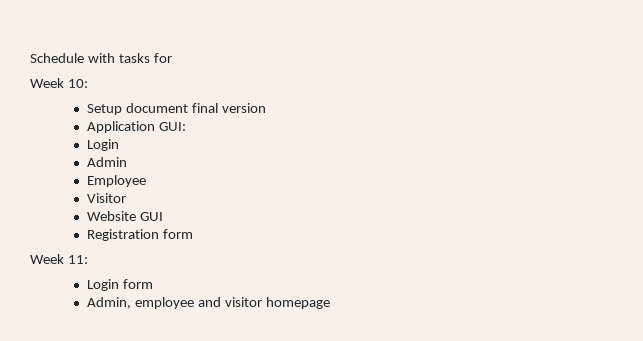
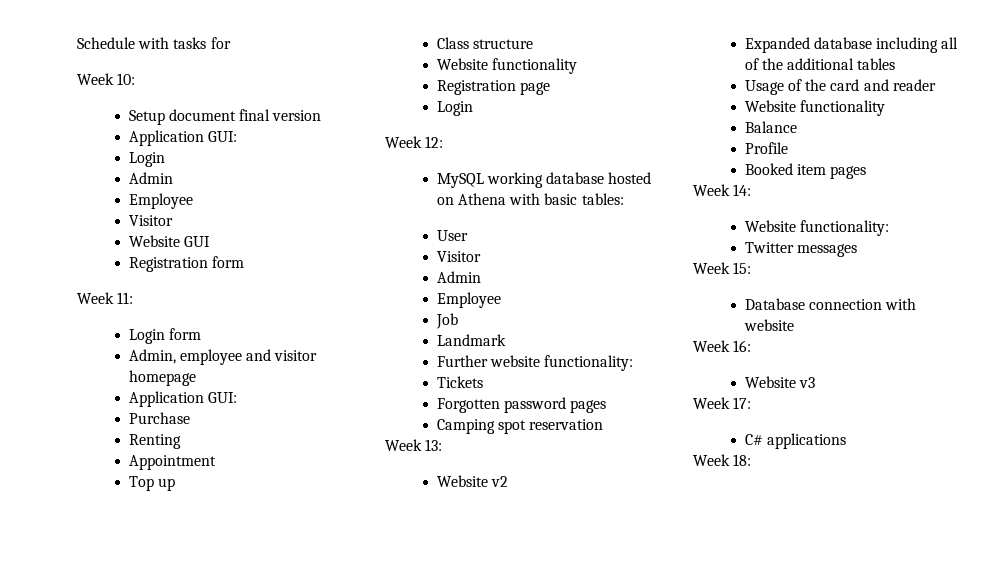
(330, 303) none -> [128,391,238,407] [128,412,190,424] [128,434,181,449] [128,455,216,470] [128,476,176,491] [436,37,534,49] [436,58,578,74] [436,80,551,95] [436,101,473,116] [385,136,444,148] [436,172,652,188] [436,193,624,205] [436,230,468,241] [436,251,481,262] [436,271,481,283] [436,292,501,308] [435,313,458,329] [436,334,506,346] [436,355,634,371] [436,376,483,388] [436,397,607,413] [436,419,604,434] [385,439,443,451] [436,475,509,487] [744,37,959,53] [744,58,896,70] [744,79,936,95] [744,100,886,116] [744,121,797,133] [744,142,788,154] [744,163,867,179] [693,184,752,196] [744,220,890,236] [744,242,858,257] [693,262,752,274] [744,298,917,310] [743,319,794,331] [693,340,752,352] [744,376,816,388] [693,397,752,409] [744,433,847,449] [693,454,752,466] // Application GUI: // Purchase // Renting // Appointment // Top up // Class structure // Website functionality // Registration page // Login // Week 12: // MySQL working database hosted on Athena with basic tables: // User // Visitor // Admin // Employee // Job // Landmark // Further website functionality: // Tickets // Forgotten password pages // Camping spot reservation // Week 13: // Website v2 // Expanded database including all of the additional tables // Usage of the card and reader // Website functionality // Balance // Profile // Booked item pages // Week 14: // Website functionality: // Twitter messages // Week 15: // Database connection with website // Week 16: // Website v3 // Week 17: // C# applications // Week 18:

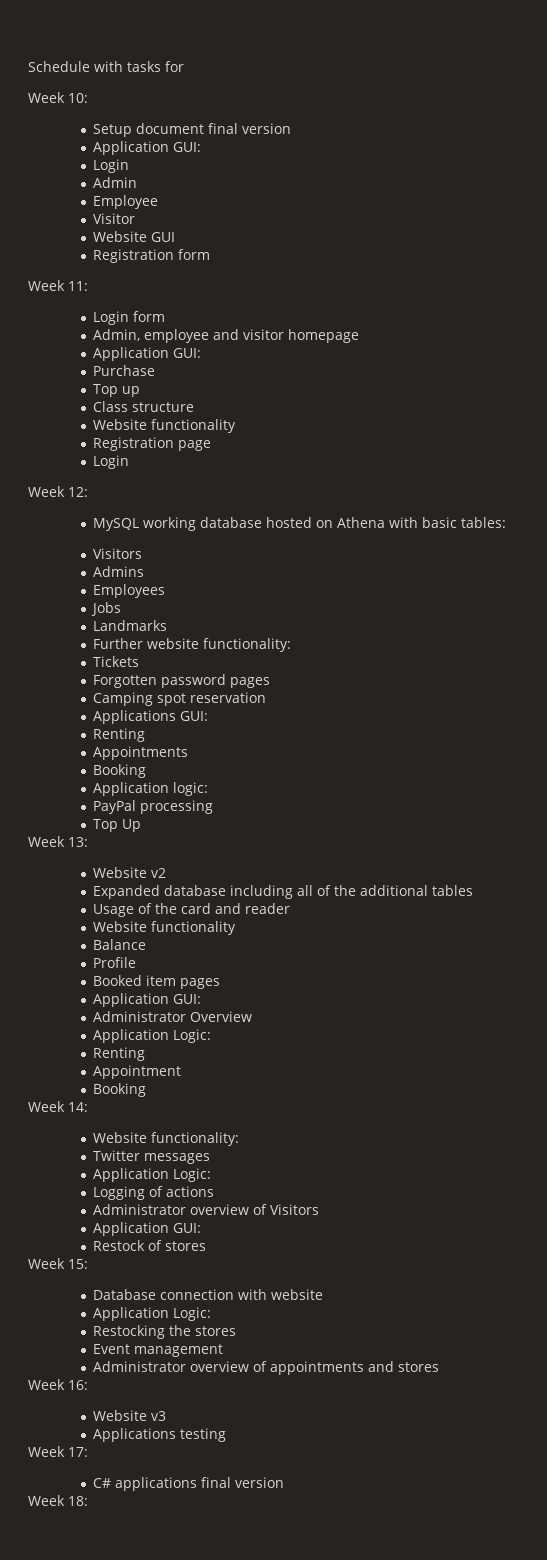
[128,434,181,449] [128,455,216,470] // Renting // Appointment -> (156, 370) none
[436,230,468,241] [436,251,481,262] [436,271,481,283] [436,292,501,308] [435,313,458,329] [436,334,506,346] User // Visitor // Admin // Employee // Job // Landmark -> [93,548,143,559] [93,566,145,577] [93,584,166,598] [91,602,122,616] [93,620,168,631] Visitors // Admins // Employees // Jobs // Landmarks
(604, 424) none -> [93,710,209,724] [93,728,146,742] [93,746,189,760] [93,764,147,778] [93,782,209,796] [93,800,214,814] [93,819,142,832] // Applications GUI: // Renting // Appointments // Booking // Application logic: // PayPal processing // Top Up
(867, 172) none -> [93,993,202,1007] [93,1011,253,1022] [93,1029,212,1043] [93,1047,146,1061] [93,1065,182,1079] [93,1083,147,1097] // Application GUI: // Administrator Overview // Application Logic: // Renting // Appointment // Booking
(858, 250) none -> [93,1168,212,1182] [93,1186,215,1200] [93,1204,320,1215] [93,1222,202,1236] [93,1240,207,1251] // Application Logic: // Logging of actions // Administrator overview of Visitors // Application GUI: // Restock of stores
(794, 325) none -> [93,1307,212,1321] [93,1325,237,1339] [93,1344,224,1357] [93,1361,440,1375] // Application Logic: // Restocking the stores // Event management // Administrator overview of appointments and stores
(816, 382) none -> [93,1428,227,1442] // Applications testing
(847, 441) none -> [201,1477,285,1488] final version

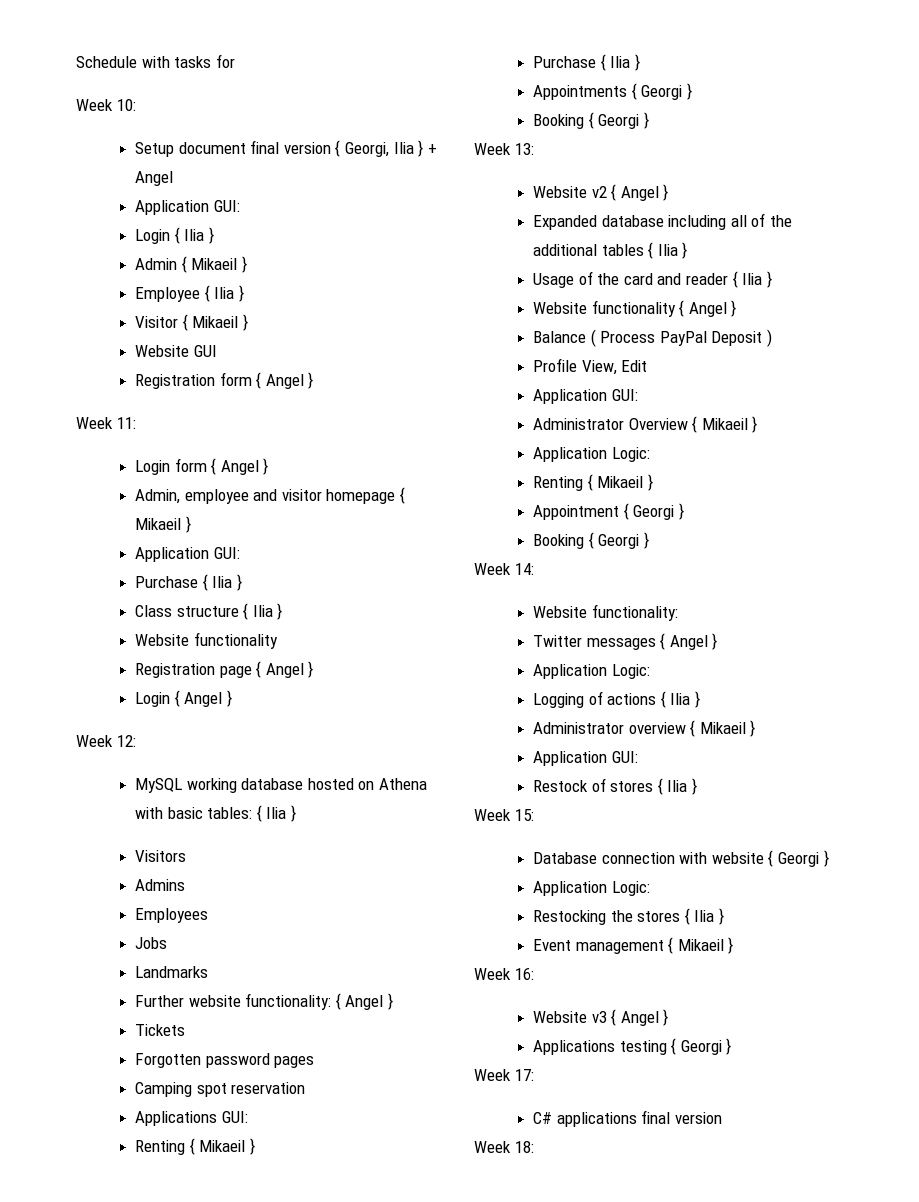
[93,141,202,155] [93,159,130,173] [93,177,138,188] [93,195,159,209] [93,213,136,224] // Application GUI: // Login // Admin // Employee // Visitor -> [335,140,437,157] [135,171,174,186] [135,200,240,215] [135,227,214,244] [135,256,247,273] [135,285,244,302] [135,314,248,331] { Georgi, Ilia } + Angel // Application GUI: // Login { Ilia } // Admin { Mikaeil } // Employee { Ilia } // Visitor { Mikaeil }
(211, 254) none -> [256,372,314,389] { Angel }
(166, 316) none -> [211,458,269,475] { Angel }
(360, 336) none -> [399,487,405,504] [135,516,191,533] { Mikaeil }
[93,384,141,397] // Top up -> [202,574,242,591] { Ilia }
(195, 407) none -> [243,603,283,620] { Ilia }
[93,455,130,469] // Login -> [256,661,314,678] [135,690,232,707] { Angel } // Login { Angel }
(507, 522) none -> [256,805,296,822] { Ilia }
(292, 645) none -> [335,993,393,1010] { Angel }
[93,746,189,760] [93,764,147,778] [93,782,209,796] [93,800,214,814] [93,819,142,832] // Appointments // Booking // Application logic: // PayPal processing // Top Up -> [189,1138,255,1155] [533,54,640,71] [533,83,692,100] [533,112,649,129] { Mikaeil } // Purchase { Ilia } // Appointments { Georgi } // Booking { Georgi }
(167, 873) none -> [611,184,669,201] { Angel }
(474, 890) none -> [648,242,688,259] { Ilia }
[93,921,237,935] [93,939,147,950] [93,957,137,968] [93,975,221,989] // Website functionality // Balance // Profile // Booked item pages -> [732,271,772,288] [533,300,737,317] [533,329,772,347] [533,358,648,375] { Ilia } // Website functionality { Angel } // Balance ( Process PayPal Deposit ) // Profile View, Edit
(253, 1016) none -> [692,416,758,433] { Mikaeil }
[93,1065,182,1079] [93,1083,147,1097] // Appointment // Booking -> [587,474,653,491] [533,503,684,520] [533,532,649,549] { Mikaeil } // Appointment { Georgi } // Booking { Georgi }
(211, 1158) none -> [660,633,718,650] { Angel }
[93,1204,320,1215] // Administrator overview of Visitors -> [660,691,700,708] [533,720,756,737] { Ilia } // Administrator overview { Mikaeil }
(207, 1246) none -> [657,778,697,795] { Ilia }
(324, 1294) none -> [768,850,829,867] { Georgi }
(237, 1331) none -> [684,908,724,925] { Ilia }
[93,1361,440,1375] // Administrator overview of appointments and stores -> [668,937,734,954] { Mikaeil }
(167, 1416) none -> [611,1009,669,1026] { Angel }
(227, 1435) none -> [671,1038,732,1055] { Georgi }

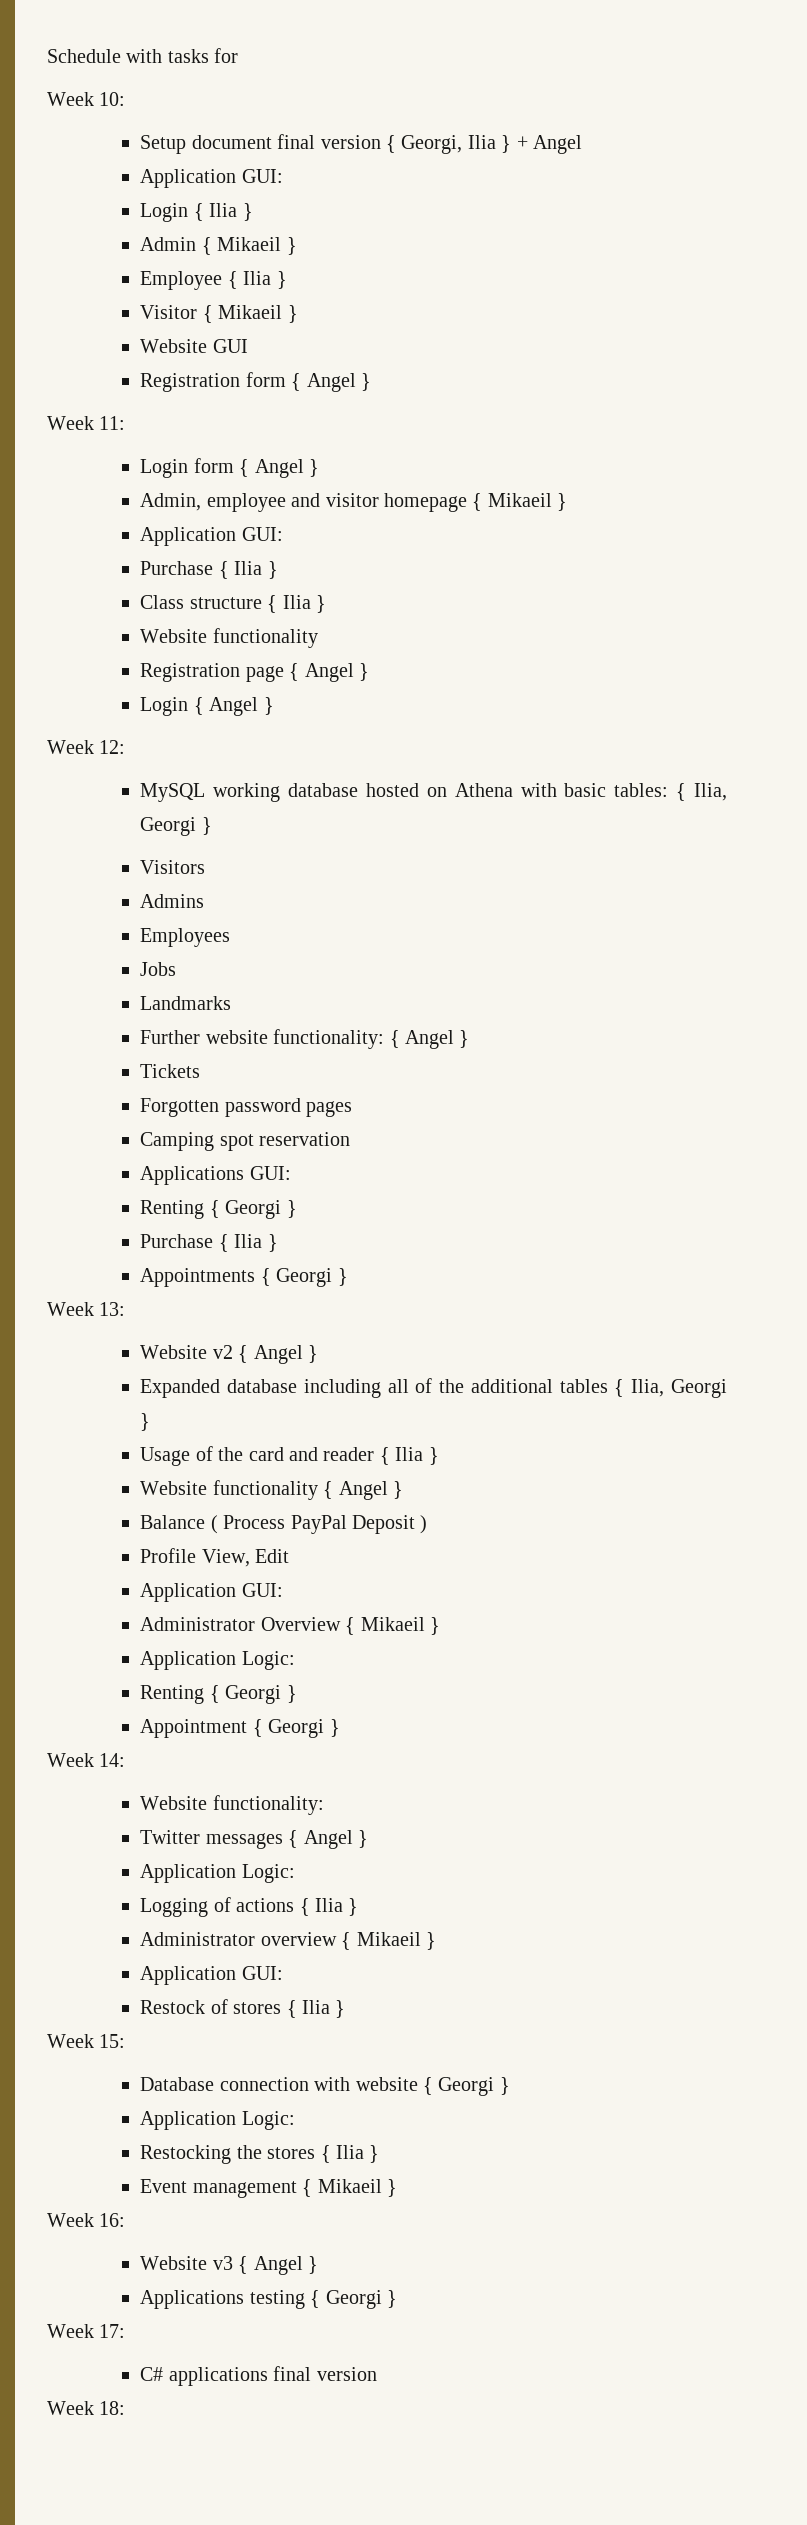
[266,807,287,819] Ilia -> [694,783,727,801] [140,817,197,836] Ilia, Georgi
[199,1140,246,1152] Mikaeil -> [225,1200,282,1219] Georgi
[533,112,649,129] // Booking { Georgi } -> (348, 1277) none
[657,244,678,256] Ilia -> [631,1379,728,1398] Ilia, Georgi
[597,476,644,488] Mikaeil -> [225,1685,282,1704] Georgi
[533,532,649,549] // Booking { Georgi } -> (340, 1728) none

